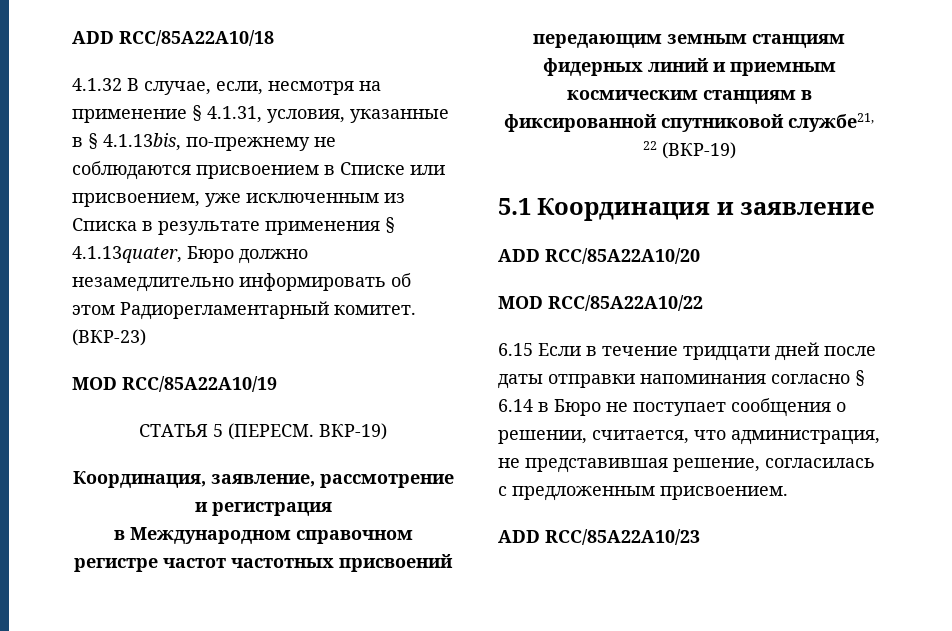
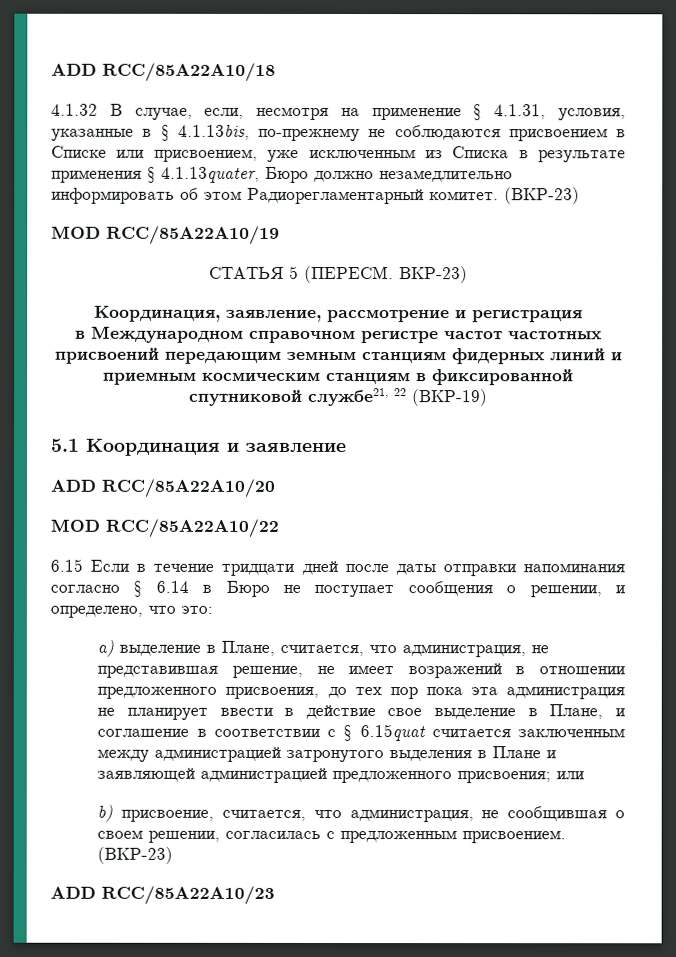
[319,423,387,440] ВКР-19) -> [399,266,468,284] ВКР-23)
(587, 437) none -> [614,585,625,594] [50,605,213,618] [97,639,276,657] и определено, что это: // a) выделение в Плане,
(760, 465) none -> [316,663,625,679] [97,686,625,700] [97,704,625,720] [97,724,625,742] [97,746,557,763] [97,767,585,784] [97,804,625,823] [97,829,221,843] не имеет возражений в отношении предложенного присвоения, до тех пор пока эта администрация не планирует ввести в действие свое выделение в Плане, и соглашение в соответствии с § 6.15quat считается заключенным между администрацией затронутого выделения в Плане и заявляющей администрацией предложенного присвоения; или // b) присвоение, считается, что администрация, не сообщившая о своем решении,
(788, 493) none -> [97,846,174,864] (ВКР-23)

